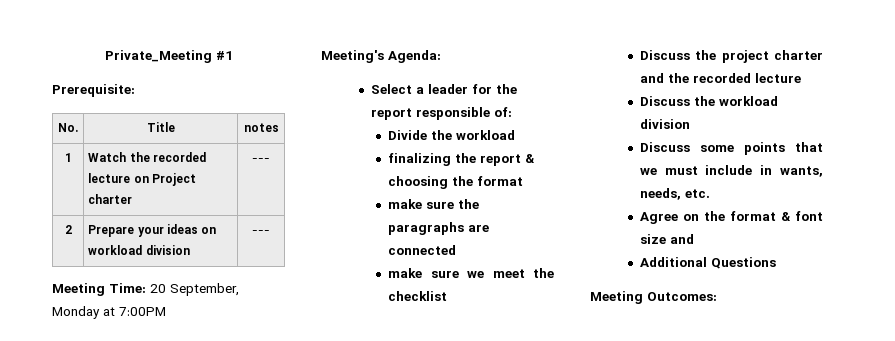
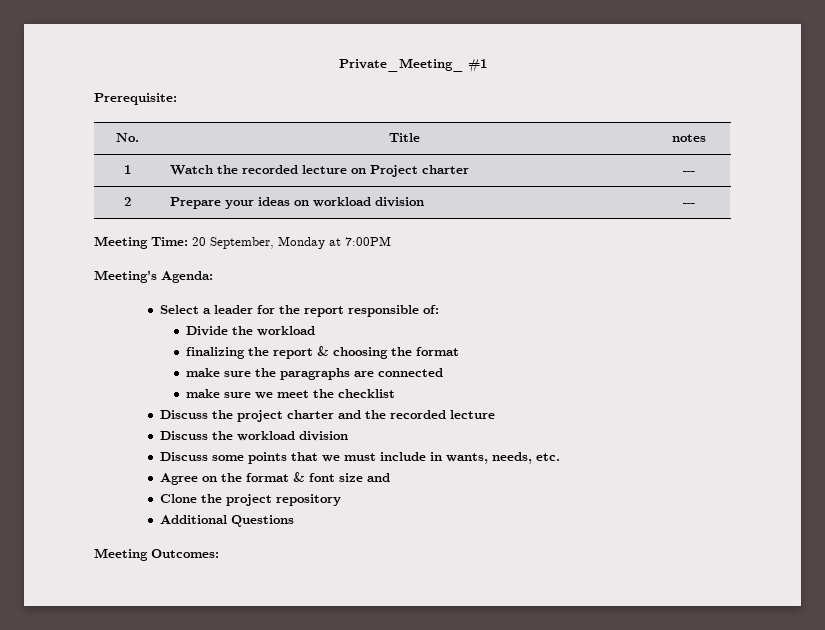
[104,50,212,63] Private_Meeting -> [338,58,464,72] Private_Meeting_
(694, 239) none -> [160,494,342,506] // Clone the project repository

